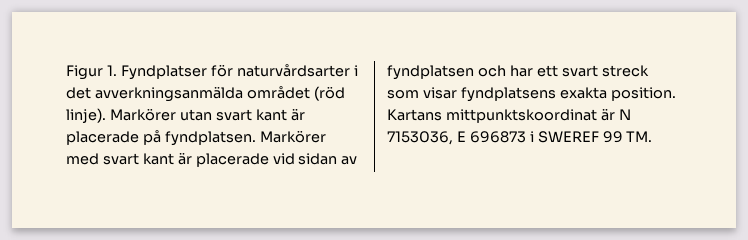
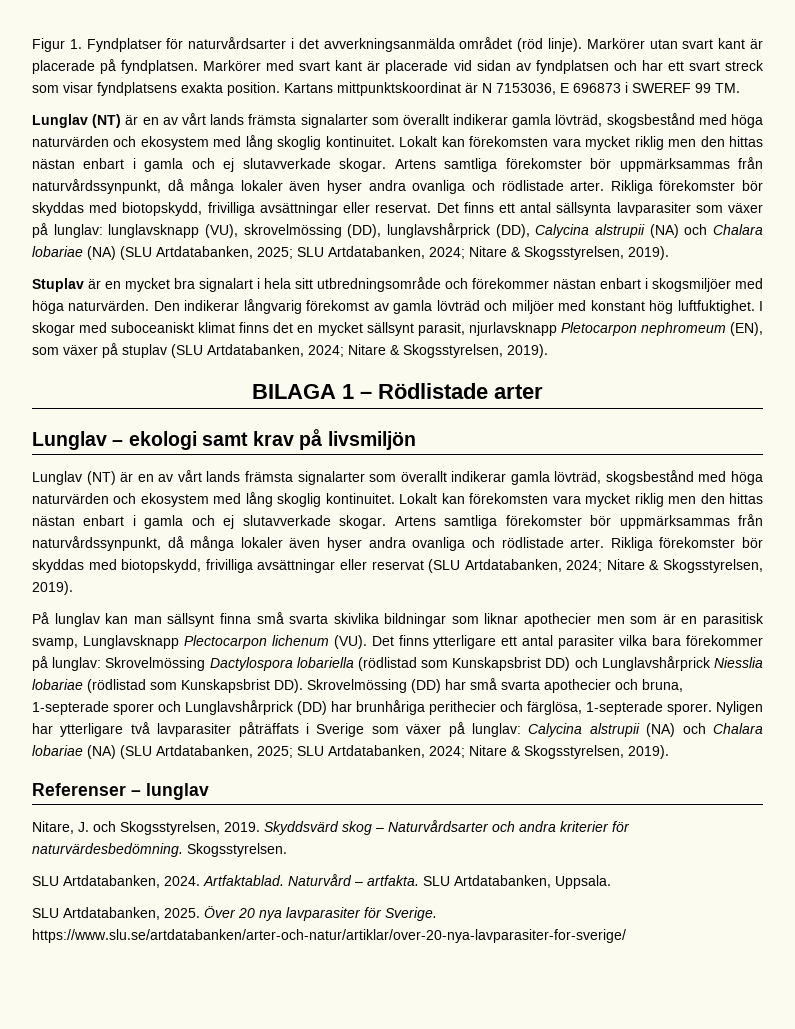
(653, 136) none -> [32,113,763,128] [32,135,764,150] [32,157,763,172] [32,179,764,194] [32,202,763,216] [32,223,763,238] [32,246,669,260] [32,277,763,292] [32,299,763,314] [32,322,764,336] [32,343,548,358] [252,383,543,399] [32,429,416,450] [32,470,763,485] [32,492,764,507] [32,514,763,529] [32,536,764,551] [32,559,764,573] [32,581,73,595] [32,612,765,627] [32,635,763,649] [32,656,763,671] [32,678,683,693] [32,700,763,715] [32,722,763,737] [32,745,669,759] [32,783,209,800] [32,820,630,835] [32,843,287,857] [32,874,611,889] [32,906,437,921] [32,929,626,943] // Lunglav (NT) är en av vårt lands främsta signalarter som överallt indikerar gamla lövträd, skogsbestånd med höga naturvärden och ekosystem med lång skoglig kontinuitet. Lokalt kan förekomsten vara mycket riklig men den hittas nästan enbart i gamla och ej slutavverkade skogar. Artens samtliga förekomster bör uppmärksammas från naturvårdssynpunkt, då många lokaler även hyser andra ovanliga och rödlistade arter. Rikliga förekomster bör skyddas med biotopskydd, frivilliga avsättningar eller reservat. Det finns ett antal sällsynta lavparasiter som växer på lunglav: lunglavsknapp (VU), skrovelmössing (DD), lunglavshårprick (DD), Calycina alstrupii (NA) och Chalara lobariae (NA) (SLU Artdatabanken, 2025; SLU Artdatabanken, 2024; Nitare & Skogsstyrelsen, 2019). // Stuplav är en mycket bra signalart i hela sitt utbredningsområde och förekommer nästan enbart i skogsmiljöer med höga naturvärden. Den indikerar långvarig förekomst av gamla lövträd och miljöer med konstant hög luftfuktighet. I skogar med suboceaniskt klimat finns det en mycket sällsynt parasit, njurlavsknapp Pletocarpon nephromeum (EN), som växer på stuplav (SLU Artdatabanken, 2024; Nitare & Skogsstyrelsen, 2019). // BILAGA 1 – Rödlistade arter // Lunglav – ekologi samt krav på livsmiljön // Lunglav (NT) är en av vårt lands främsta signalarter som överallt indikerar gamla lövträd, skogsbestånd med höga naturvärden och ekosystem med lång skoglig kontinuitet. Lokalt kan förekomsten vara mycket riklig men den hittas nästan enbart i gamla och ej slutavverkade skogar. Artens samtliga förekomster bör uppmärksammas från naturvårdssynpunkt, då många lokaler även hyser andra ovanliga och rödlistade arter. Rikliga förekomster bör skyddas med biotopskydd, frivilliga avsättningar eller reservat (SLU Artdatabanken, 2024; Nitare & Skogsstyrelsen, 2019). // På lunglav kan man sällsynt finna små svarta skivlika bildningar som liknar apothecier men som är en parasitisk svamp, Lunglavsknapp Plectocarpon lichenum (VU). Det finns ytterligare ett antal parasiter vilka bara förekommer på lunglav: Skrovelmössing Dactylospora lobariella (rödlistad som Kunskapsbrist DD) och Lunglavshårprick Niesslia lobariae (rödlistad som Kunskapsbrist DD). Skrovelmössing (DD) har små svarta apothecier och bruna, 1-septerade sporer och Lunglavshårprick (DD) har brunhåriga perithecier och färglösa, 1-septerade sporer. Nyligen har ytterligare två lavparasiter påträffats i Sverige som växer på lunglav: Calycina alstrupii (NA) och Chalara lobariae (NA) (SLU Artdatabanken, 2025; SLU Artdatabanken, 2024; Nitare & Skogsstyrelsen, 2019). // Referenser – lunglav // Nitare, J. och Skogsstyrelsen, 2019. Skyddsvärd skog – Naturvårdsarter och andra kriterier för naturvärdesbedömning. Skogsstyrelsen. // SLU Artdatabanken, 2024. Artfaktablad. Naturvård – artfakta. SLU Artdatabanken, Uppsala. // SLU Artdatabanken, 2025. Över 20 nya lavparasiter för Sverige. https://www.slu.se/artdatabanken/arter-och-natur/artiklar/over-20-nya-lavparasiter-for-sverige/

